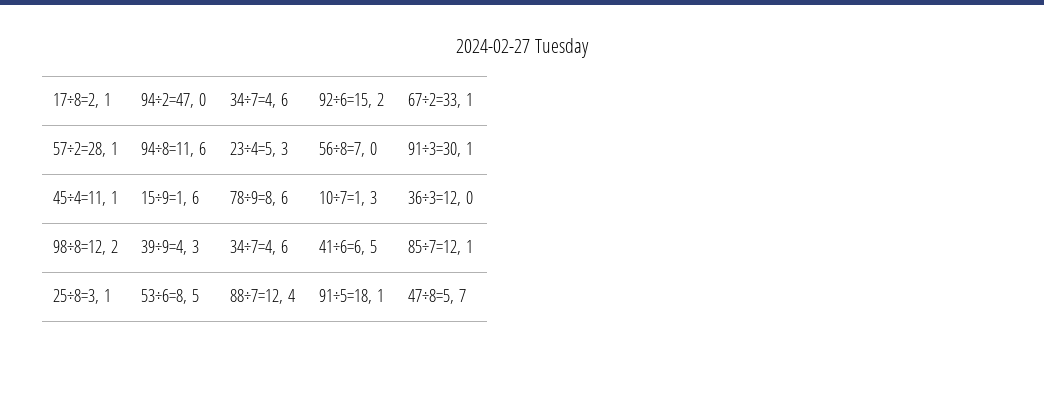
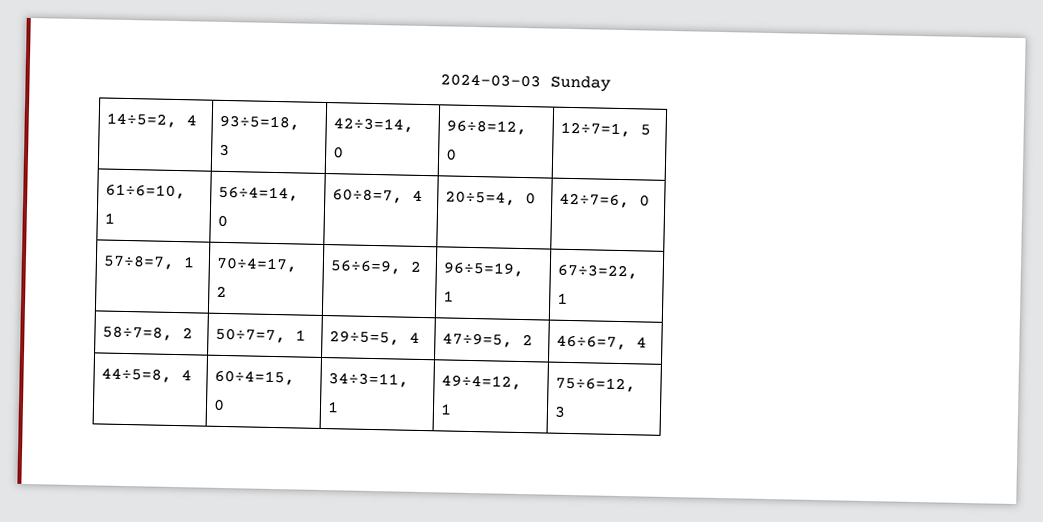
[455,38,590,58] [52,93,111,108] [140,93,206,108] [229,93,288,108] [318,93,384,108] [407,93,473,108] [52,142,118,157] [140,142,206,157] [229,142,288,157] [318,142,377,157] [407,142,473,157] [52,191,118,206] [140,191,199,206] [229,191,288,206] [318,191,377,206] [407,191,473,206] [52,240,118,255] [140,240,199,255] [229,240,288,255] [318,240,377,255] [407,240,473,255] [52,289,111,304] [140,289,199,304] [229,289,295,304] [318,289,384,304] [407,289,466,304] 2024-02-27 Tuesday // 17÷8=2, 1 | 94÷2=47, 0 | 34÷7=4, 6 | 92÷6=15, 2 | 67÷2=33, 1 // 57÷2=28, 1 | 94÷8=11, 6 | 23÷4=5, 3 | 56÷8=7, 0 | 91÷3=30, 1 // 45÷4=11, 1 | 15÷9=1, 6 | 78÷9=8, 6 | 10÷7=1, 3 | 36÷3=12, 0 // 98÷8=12, 2 | 39÷9=4, 3 | 34÷7=4, 6 | 41÷6=6, 5 | 85÷7=12, 1 // 25÷8=3, 1 | 53÷6=8, 5 | 88÷7=12, 4 | 91÷5=18, 1 | 47÷8=5, 7 -> [439,73,611,92] [106,112,198,129] [219,114,301,131] [219,143,231,157] [333,117,415,133] [333,146,345,159] [446,119,528,136] [446,148,458,161] [560,121,652,138] [105,183,187,200] [104,212,116,224] [218,185,300,202] [217,214,229,228] [332,188,424,204] [445,190,537,206] [559,192,651,209] [103,254,196,270] [216,256,299,273] [216,285,228,298] [330,259,422,275] [443,261,525,278] [443,290,455,302] [557,263,639,280] [557,292,569,304] [102,325,194,341] [215,327,307,344] [329,330,421,346] [442,332,534,348] [556,334,648,351] [101,367,193,383] [214,369,296,386] [213,398,226,412] [328,372,410,388] [327,401,340,413] [441,374,523,391] [440,403,453,415] [555,376,637,393] [554,405,567,418] 2024-03-03 Sunday // 14÷5=2, 4 | 93÷5=18, 3 | 42÷3=14, 0 | 96÷8=12, 0 | 12÷7=1, 5 // 61÷6=10, 1 | 56÷4=14, 0 | 60÷8=7, 4 | 20÷5=4, 0 | 42÷7=6, 0 // 57÷8=7, 1 | 70÷4=17, 2 | 56÷6=9, 2 | 96÷5=19, 1 | 67÷3=22, 1 // 58÷7=8, 2 | 50÷7=7, 1 | 29÷5=5, 4 | 47÷9=5, 2 | 46÷6=7, 4 // 44÷5=8, 4 | 60÷4=15, 0 | 34÷3=11, 1 | 49÷4=12, 1 | 75÷6=12, 3

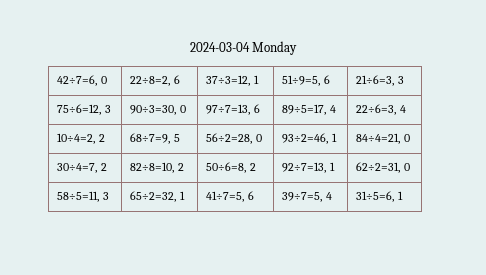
[439,73,611,92] [106,112,198,129] [219,114,301,131] [219,143,231,157] [333,117,415,133] [333,146,345,159] [446,119,528,136] [446,148,458,161] [560,121,652,138] [105,183,187,200] [104,212,116,224] [218,185,300,202] [217,214,229,228] [332,188,424,204] [445,190,537,206] [559,192,651,209] [103,254,196,270] [216,256,299,273] [216,285,228,298] [330,259,422,275] [443,261,525,278] [443,290,455,302] [557,263,639,280] [557,292,569,304] [102,325,194,341] [215,327,307,344] [329,330,421,346] [442,332,534,348] [556,334,648,351] [101,367,193,383] [214,369,296,386] [213,398,226,412] [328,372,410,388] [327,401,340,413] [441,374,523,391] [440,403,453,415] [555,376,637,393] [554,405,567,418] 2024-03-03 Sunday // 14÷5=2, 4 | 93÷5=18, 3 | 42÷3=14, 0 | 96÷8=12, 0 | 12÷7=1, 5 // 61÷6=10, 1 | 56÷4=14, 0 | 60÷8=7, 4 | 20÷5=4, 0 | 42÷7=6, 0 // 57÷8=7, 1 | 70÷4=17, 2 | 56÷6=9, 2 | 96÷5=19, 1 | 67÷3=22, 1 // 58÷7=8, 2 | 50÷7=7, 1 | 29÷5=5, 4 | 47÷9=5, 2 | 46÷6=7, 4 // 44÷5=8, 4 | 60÷4=15, 0 | 34÷3=11, 1 | 49÷4=12, 1 | 75÷6=12, 3 -> [189,41,298,55] [57,75,107,86] [130,75,180,86] [206,75,259,86] [282,75,330,86] [356,75,404,86] [57,104,111,115] [130,105,186,115] [206,104,260,115] [282,104,336,115] [356,104,406,115] [57,133,105,144] [130,133,180,144] [206,133,262,144] [282,133,337,144] [356,133,410,144] [57,163,107,173] [130,162,184,173] [206,162,256,173] [282,162,335,173] [356,162,410,173] [57,191,109,202] [130,191,185,202] [206,191,254,202] [282,192,332,202] [356,191,403,202] 2024-03-04 Monday // 42÷7=6, 0 | 22÷8=2, 6 | 37÷3=12, 1 | 51÷9=5, 6 | 21÷6=3, 3 // 75÷6=12, 3 | 90÷3=30, 0 | 97÷7=13, 6 | 89÷5=17, 4 | 22÷6=3, 4 // 10÷4=2, 2 | 68÷7=9, 5 | 56÷2=28, 0 | 93÷2=46, 1 | 84÷4=21, 0 // 30÷4=7, 2 | 82÷8=10, 2 | 50÷6=8, 2 | 92÷7=13, 1 | 62÷2=31, 0 // 58÷5=11, 3 | 65÷2=32, 1 | 41÷7=5, 6 | 39÷7=5, 4 | 31÷5=6, 1

